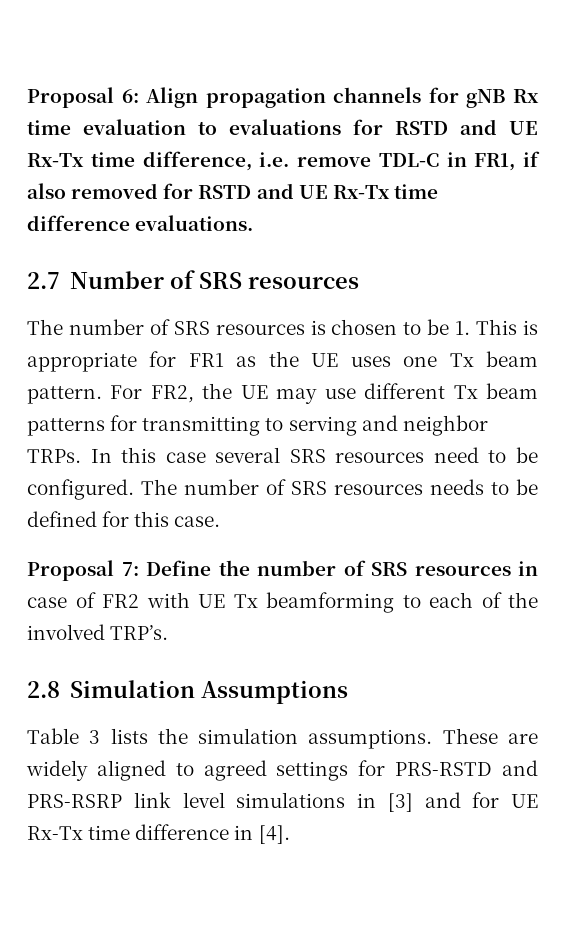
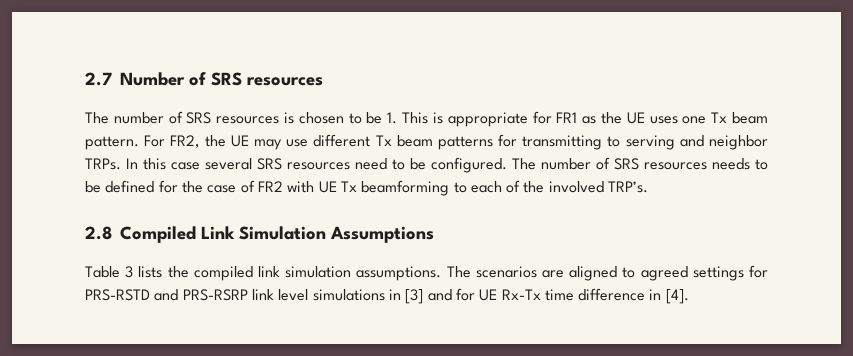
[27,87,539,108] [27,119,538,135] [27,151,540,171] [27,183,438,199] [27,215,254,231] Proposal 6: Align propagation channels for gNB Rx time evaluation to evaluations for RSTD and UE Rx-Tx time difference, i.e. remove TDL-C in FR1, if also removed for RSTD and UE Rx-Tx time difference evaluations. // -> (85, 79) none
[134,511,221,527] [27,560,538,581] this case. // Proposal 7: Define the number of SRS resources in -> [181,181,203,193] the
(60, 689) none -> [120,226,235,243] Compiled Link
[198,728,538,749] [26,760,88,781] simulation assumptions. These are widely -> [193,266,564,281] compiled link simulation assumptions. The scenarios are

